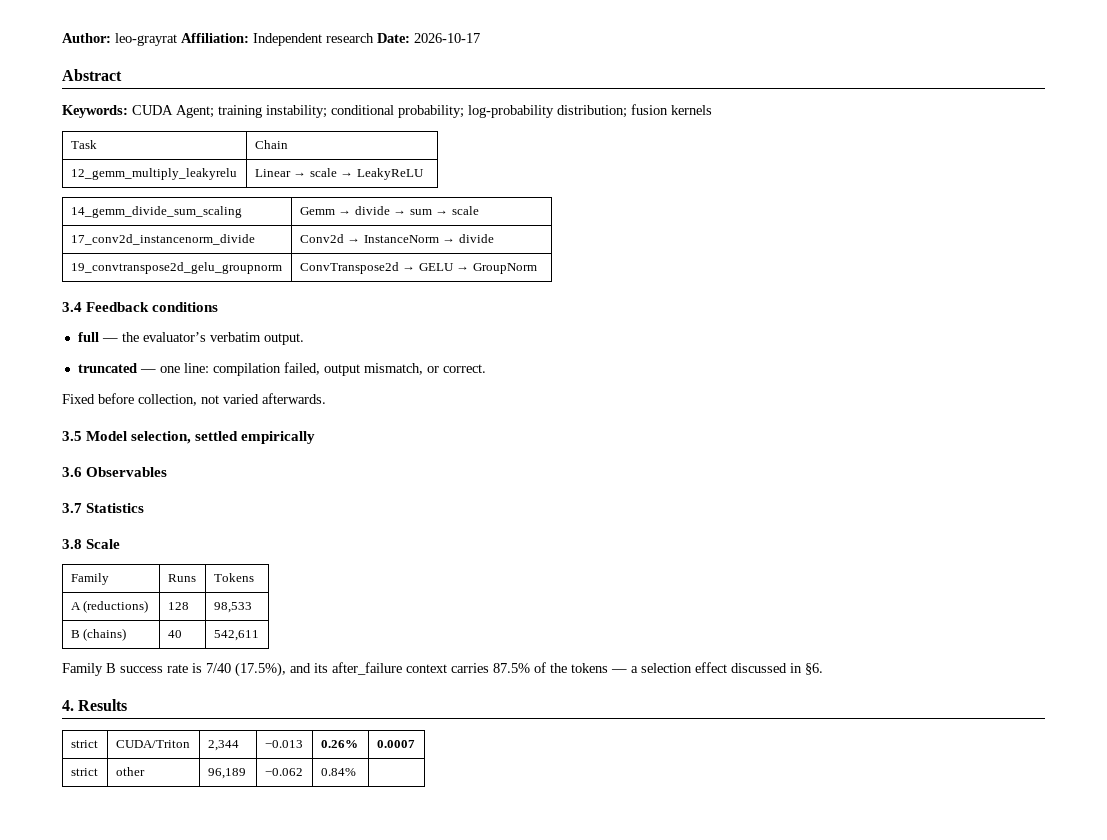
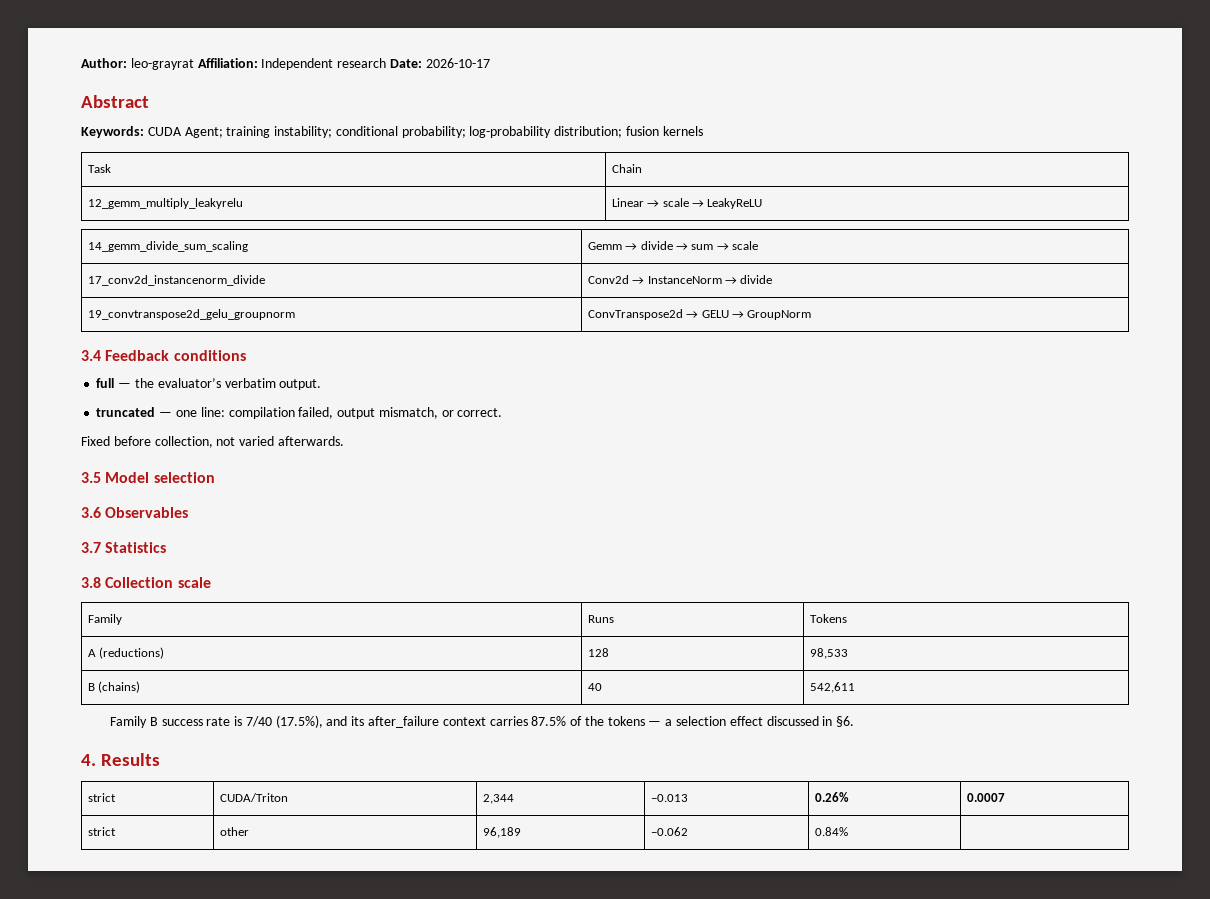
[131,431,316,444] selection, settled empirically -> [153,472,215,483] selection
[86,539,121,549] Scale -> [105,577,211,588] Collection scale

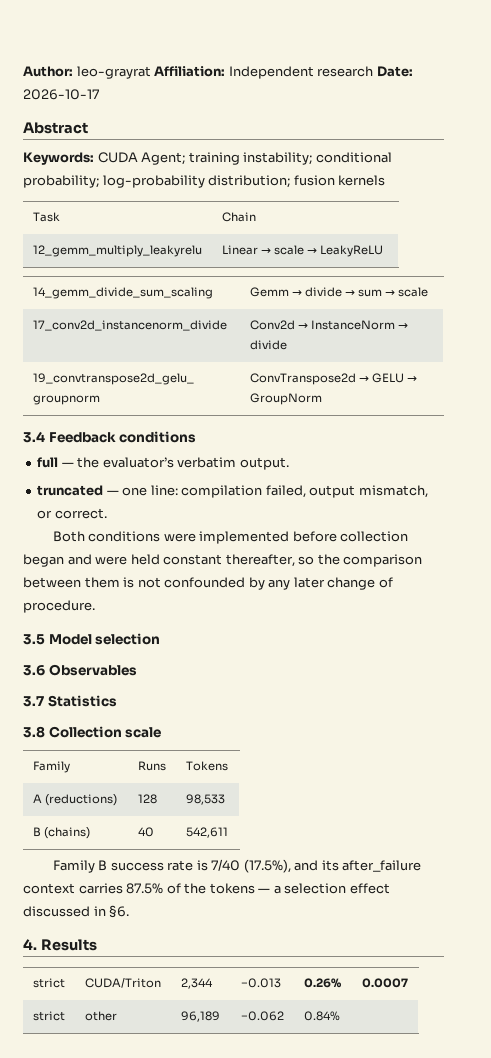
[81,436,344,448] Fixed before collection, not varied afterwards. -> [52,531,409,544] [23,554,423,567] [23,577,393,590] [23,600,95,613] Both conditions were implemented before collection began and were held constant thereafter, so the comparison between them is not confounded by any later change of procedure.

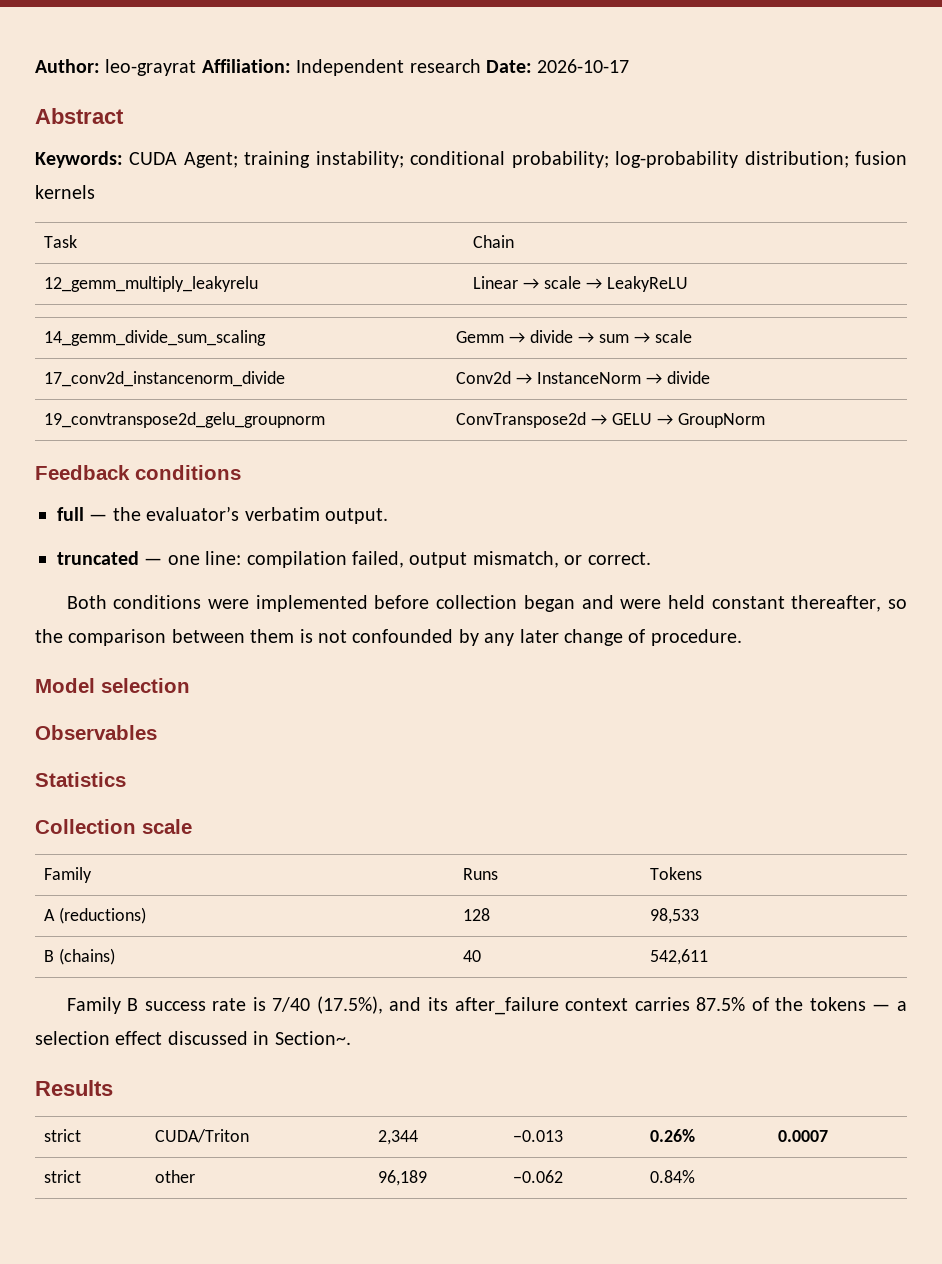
[23,431,45,443] 3.4 -> (765, 420) none
[23,634,45,645] 3.5 -> (742, 637) none
[23,665,45,676] 3.6 -> (190, 685) none
[23,696,44,707] 3.7 -> (157, 732) none
[23,726,45,738] 3.8 -> (126, 779) none
[109,905,130,918] [23,939,37,950] §6. // 4. -> [274,1031,351,1045] Section~. //

